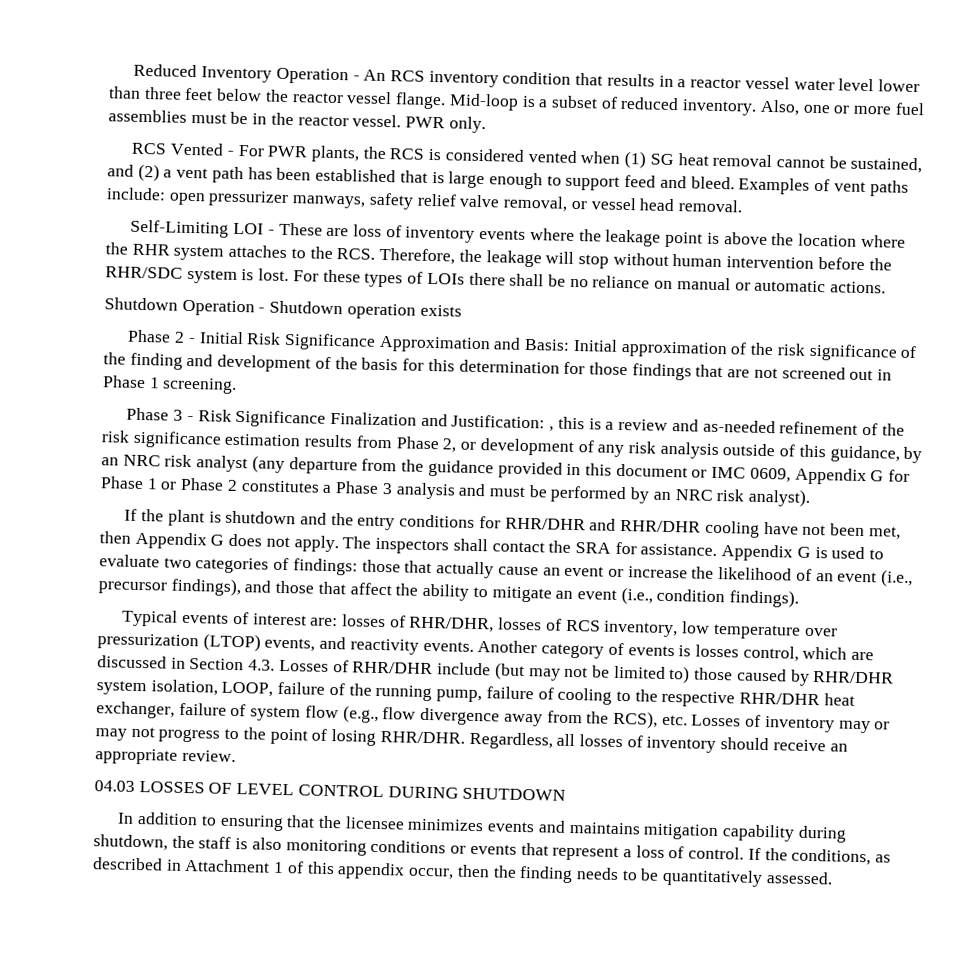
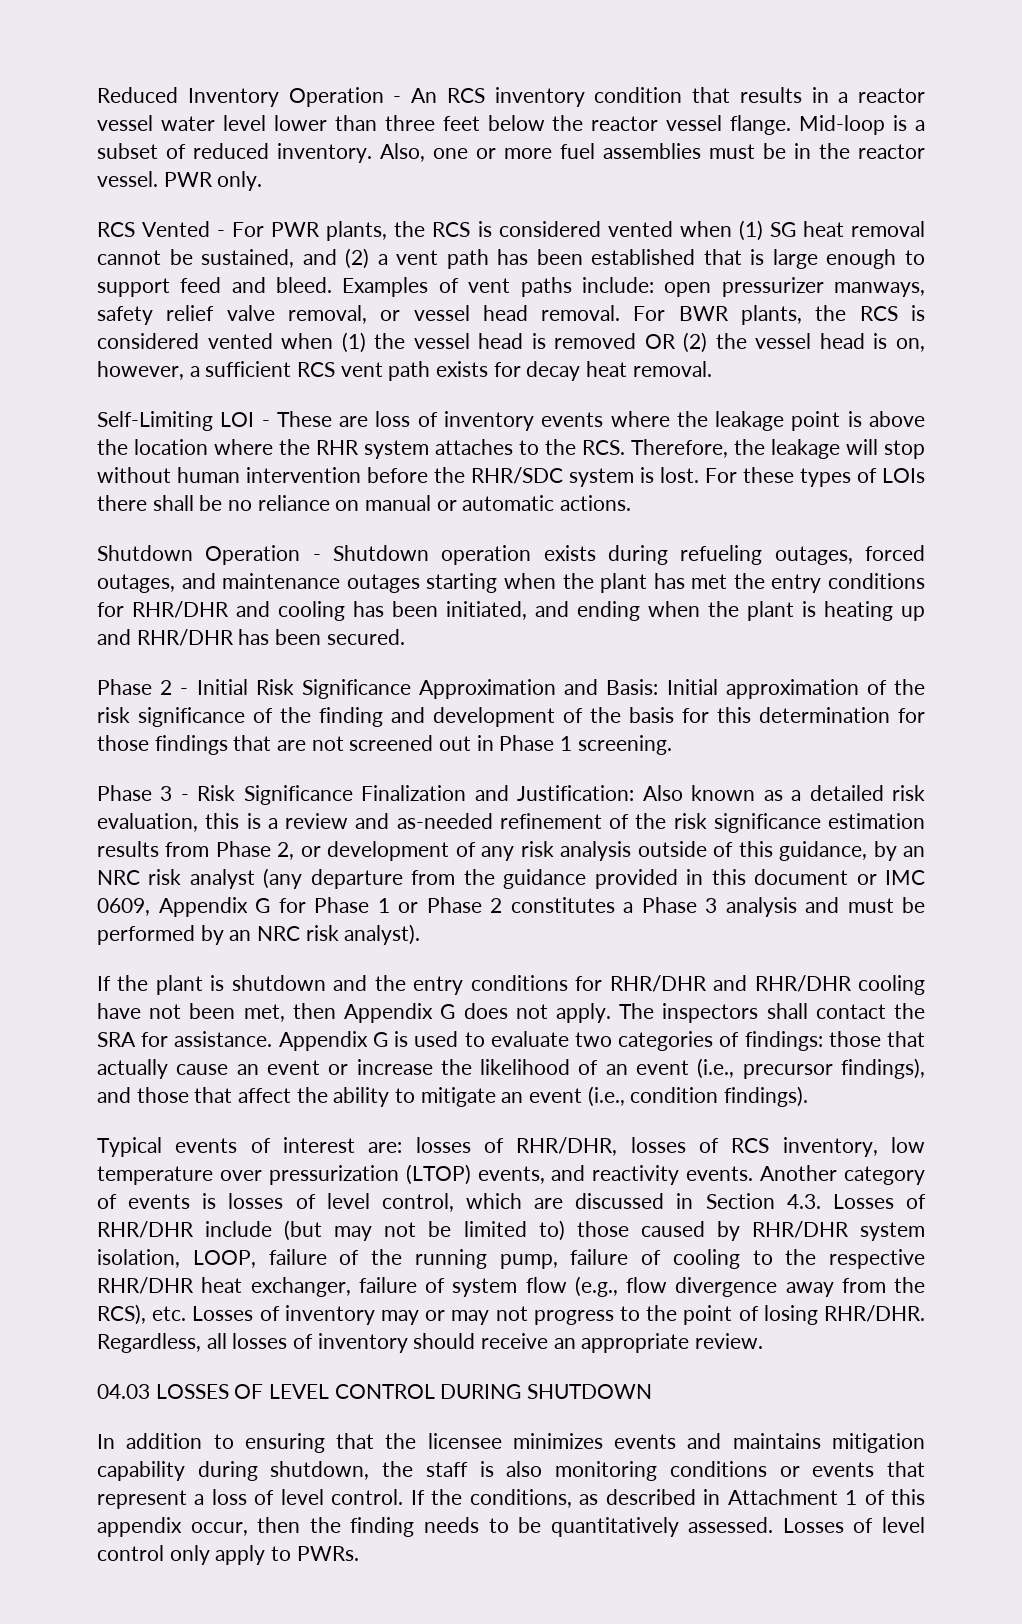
(742, 206) none -> [633,305,925,325] [97,332,925,353] [97,361,712,381] For BWR plants, the RCS is considered vented when (1) the vessel head is removed OR (2) the vessel head is on, however, a sufficient RCS vent path exists for decay heat removal.
(462, 310) none -> [608,545,926,565] [97,573,926,593] [97,601,925,621] [97,629,405,646] during refueling outages, forced outages, and maintenance outages starting when the plant has met the entry conditions for RHR/DHR and cooling has been initiated, and ending when the plant is heating up and RHR/DHR has been secured.
[549,426,555,432] , -> [642,785,925,801] [97,813,198,832] Also known as a detailed risk evaluation,
(739, 651) none -> [295,1193,370,1209] of level
(685, 852) none -> [280,1489,324,1505] level
(833, 878) none -> [782,1517,926,1533] [97,1545,359,1565] Losses of level control only apply to PWRs.

